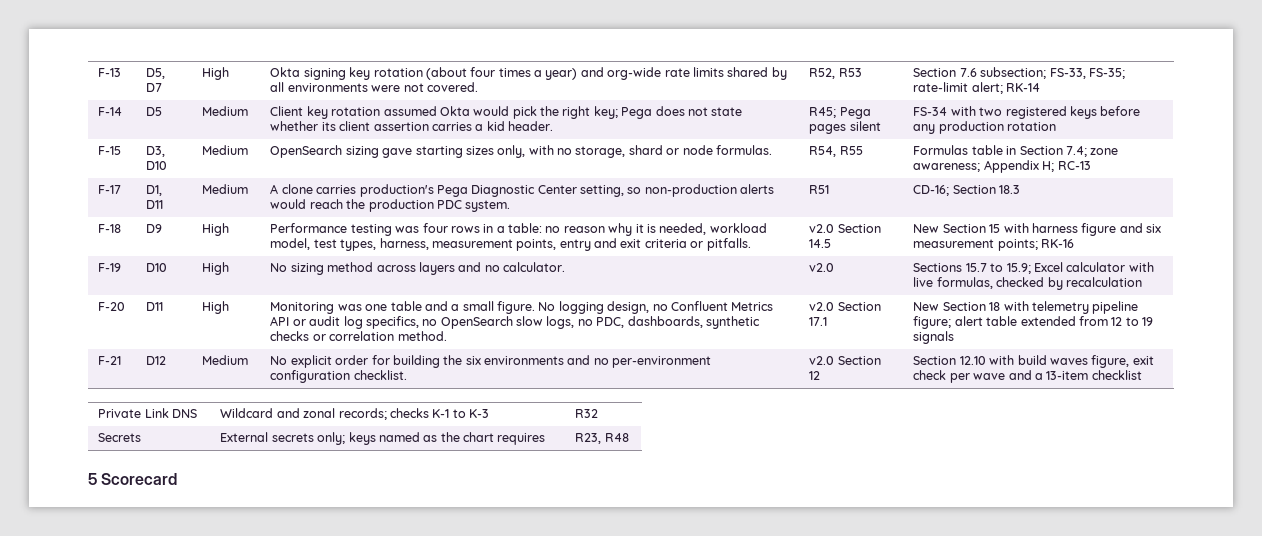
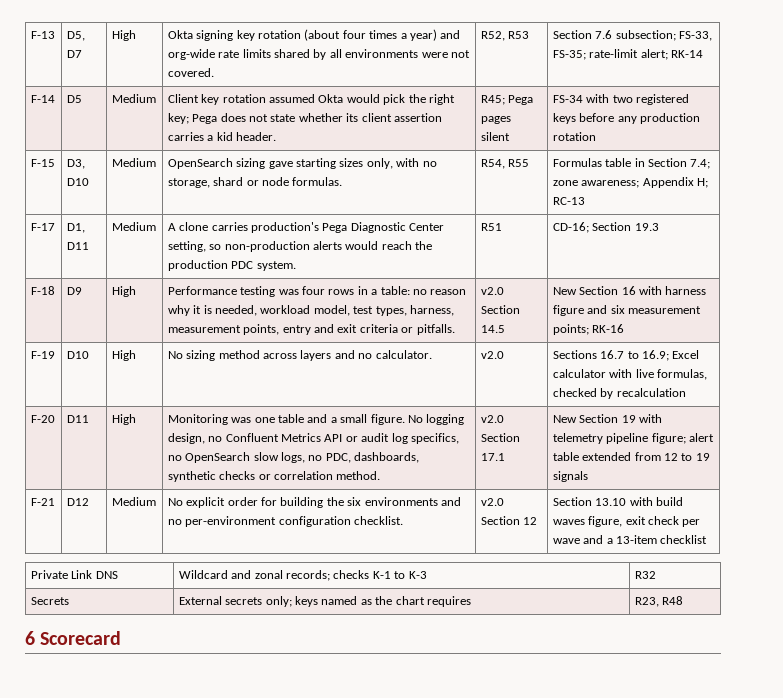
[999,185,1021,194] 18.3 -> [634,223,659,231] 19.3
[989,224,1001,233] 15 -> [621,286,636,295] 16
[965,263,1031,274] 15.7 to 15.9; -> [600,350,670,361] 16.7 to 16.9;
[989,302,1001,311] 18 -> [621,415,636,423] 19
[959,356,986,365] 12.10 -> [595,498,627,506] 13.10
[88,473,97,485] 5 -> [25,631,35,645] 6

